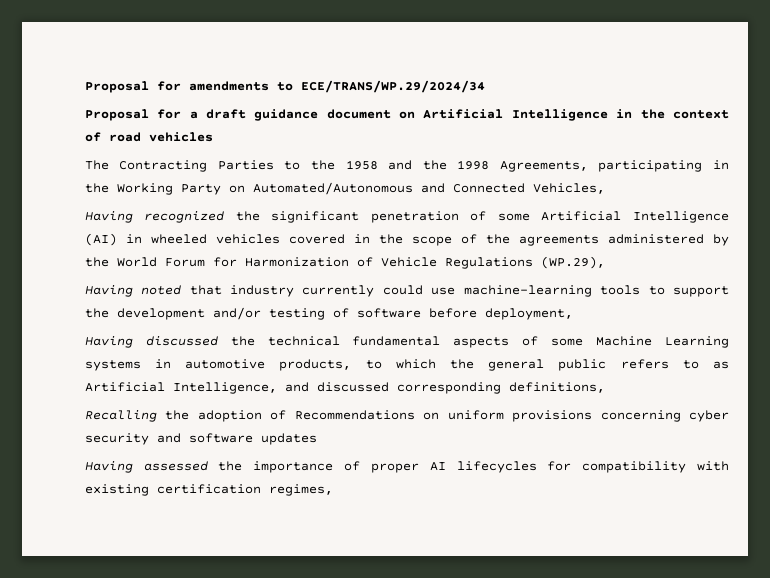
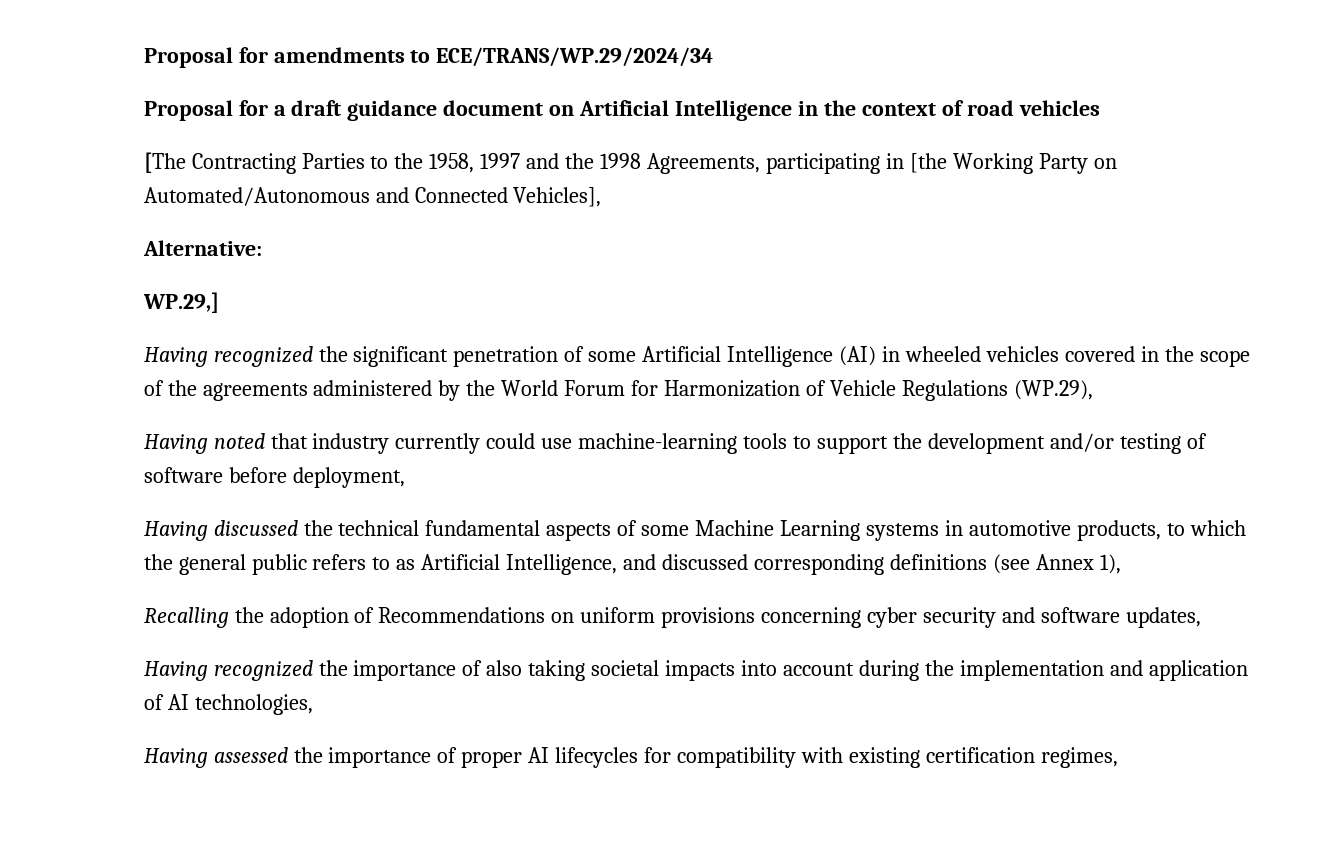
[84,160,109,170] The -> [143,152,186,173] [The
[345,160,378,170] 1958 -> [429,153,521,173] 1958, 1997
[84,183,109,193] the -> [909,153,947,173] [the
[532,183,605,194] Vehicles, -> [513,187,602,207] [142,240,262,256] [142,292,219,313] Vehicles], // Alternative: // WP.29,]
[508,382,605,393] definitions, -> [890,554,1121,574] definitions (see Annex 1),
[260,433,317,445] updates -> [1125,607,1201,628] [143,660,1248,681] [143,694,313,715] updates, // Having recognized the importance of also taking societal impacts into account during the implementation and application of AI technologies,

